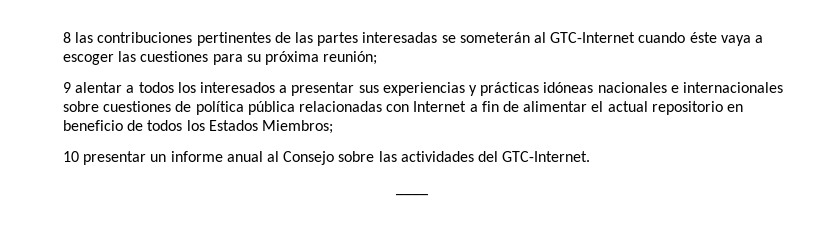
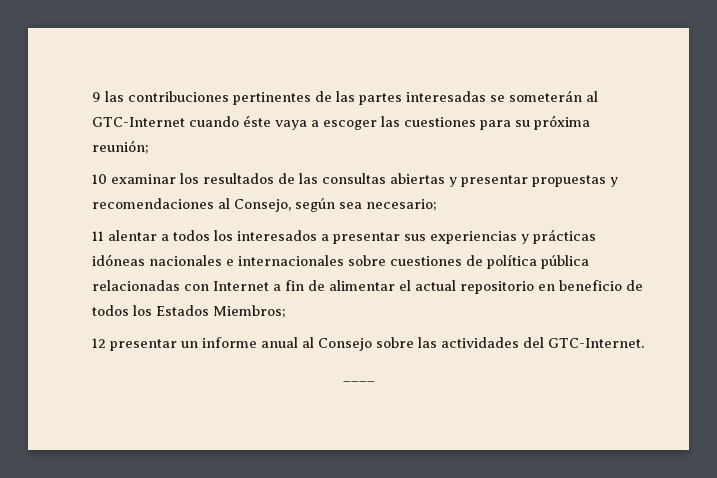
[63,32,72,43] 8 -> [91,92,101,102] 9
[63,82,72,93] 9 -> [91,173,618,187] [91,198,437,212] [91,231,104,241] 10 examinar los resultados de las consultas abiertas y presentar propuestas y recomendaciones al Consejo, según sea necesario; // 11
[63,151,80,162] 10 -> [91,338,106,348] 12

